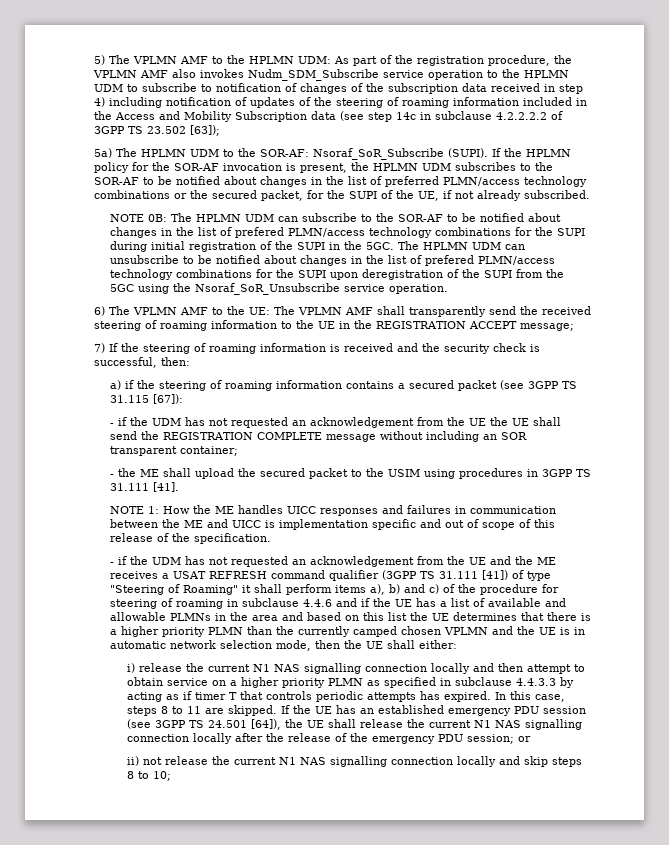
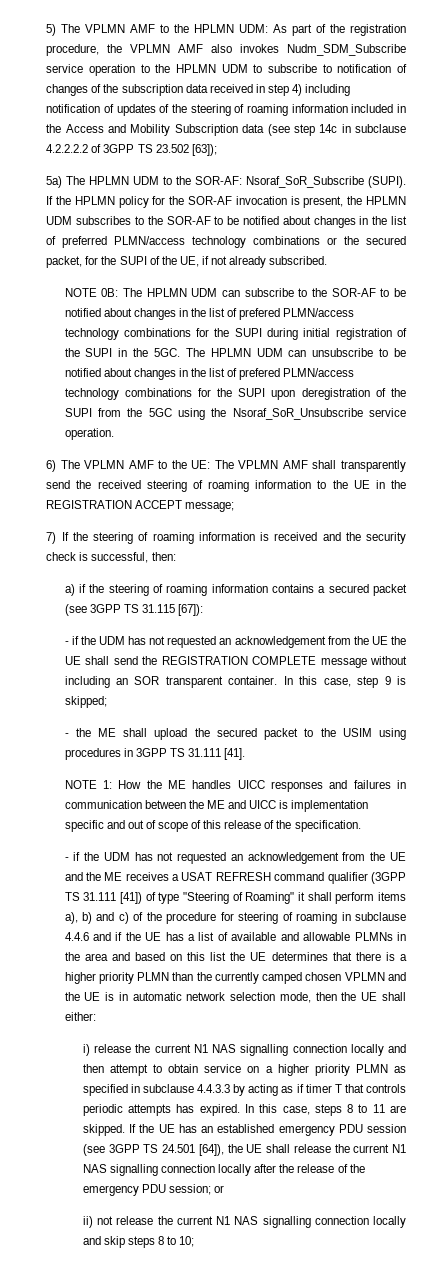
[180,446,239,456] container; -> [228,676,407,688] [64,696,107,708] container. In this case, step 9 is skipped;

